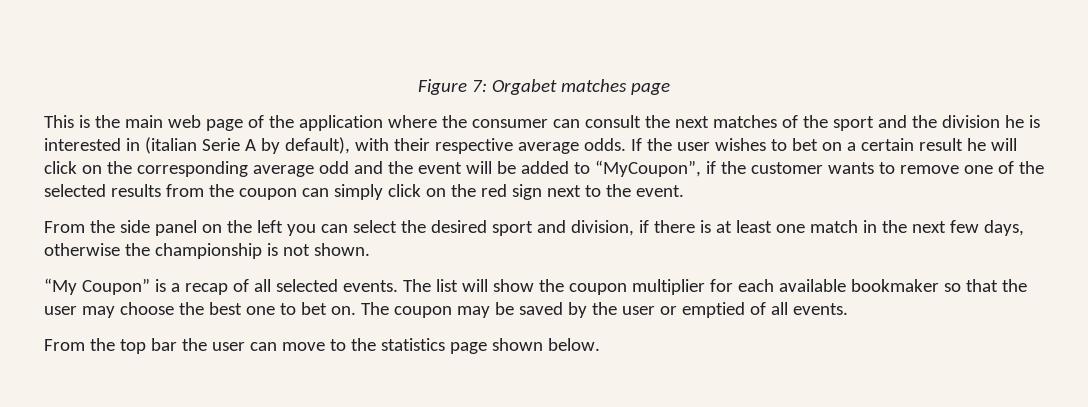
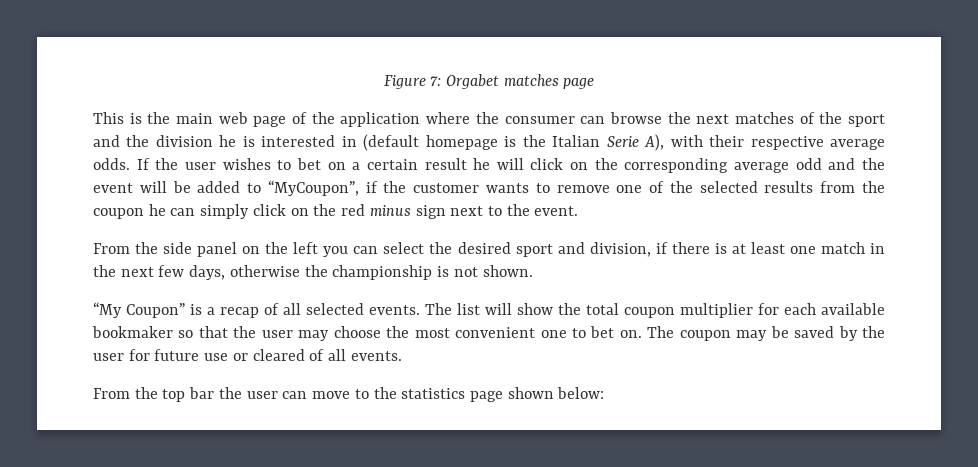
[584,115,641,128] consult -> [609,112,662,124] browse
[144,137,350,154] (italian Serie A by default), -> [363,134,665,151] (default homepage is the Italian Serie A),
(297, 194) none -> [148,204,166,216] he
(507, 190) none -> [369,205,411,216] minus
(564, 285) none -> [586,303,619,315] total
[208,302,242,315] best -> [414,327,536,338] most convenient
[659,302,745,318] or emptied -> [128,349,305,361] for future use or cleared
[547,338,600,351] below. -> [557,387,605,399] below:

